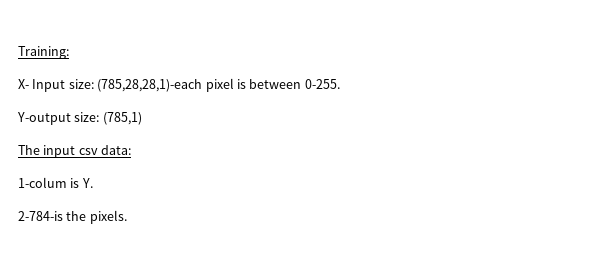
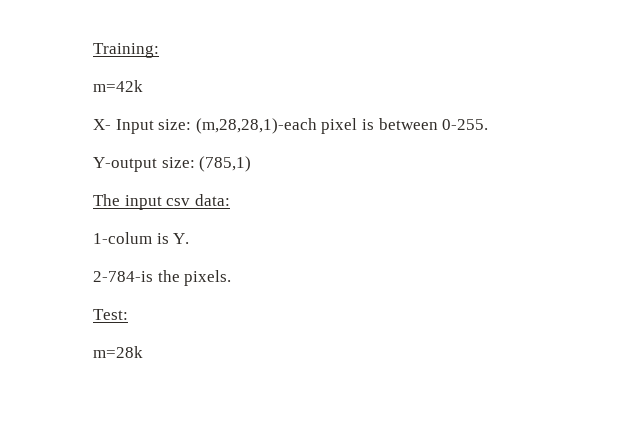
(69, 52) none -> [93,80,143,92] // m=42k
[97,79,203,92] (785,28,28,1)-each -> [195,118,317,134] (m,28,28,1)-each
(127, 217) none -> [93,309,128,320] [93,346,143,358] // Test: // m=28k

